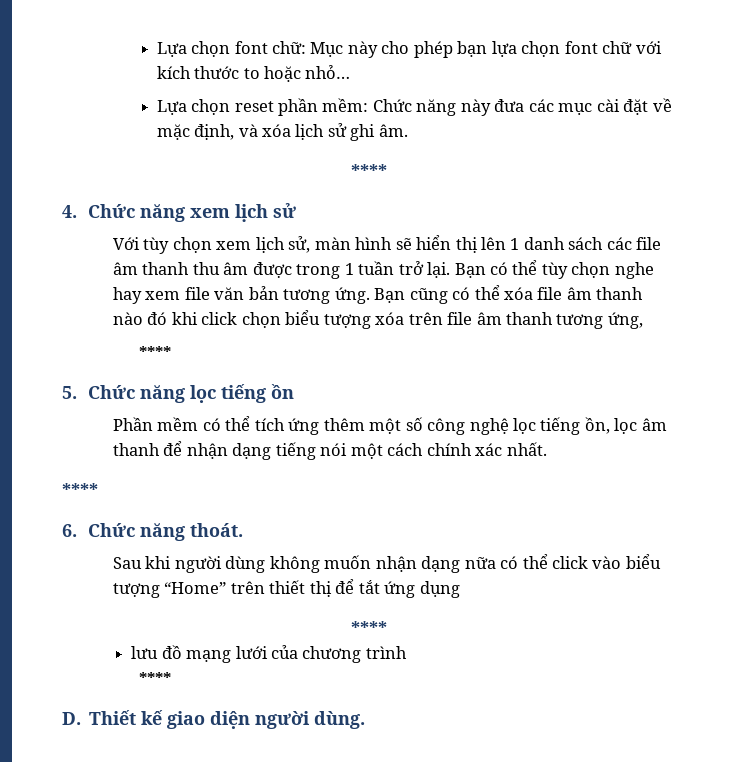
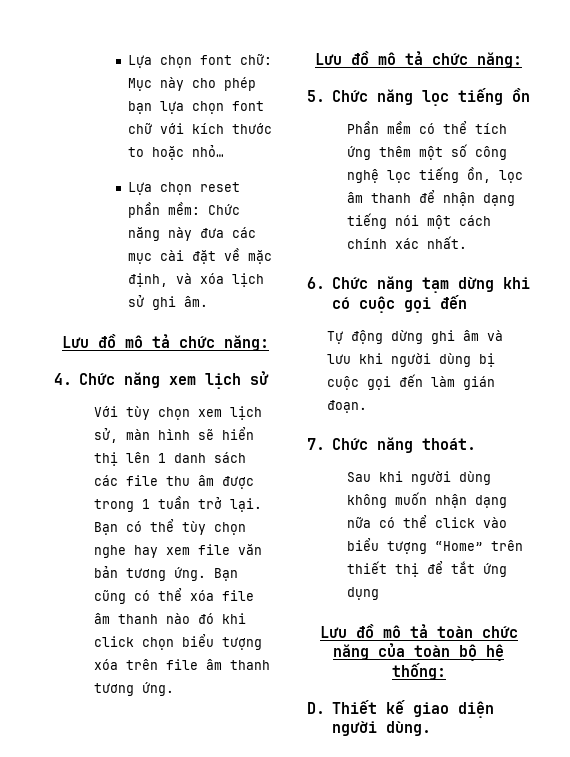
[351,164,387,178] **** -> [62,334,269,351] Lưu đồ mô tả chức năng:
[113,262,190,275] âm thanh -> (158, 480) none
[607,312,643,329] [138,346,171,358] ứng, // **** -> [141,682,174,696] [315,51,522,68] ứng. // Lưu đồ mô tả chức năng:
[62,483,98,497] [62,524,77,537] **** // 6. -> [307,276,530,293] [331,295,467,313] [326,330,503,344] [326,353,495,367] [326,374,495,390] [326,400,367,413] [307,438,325,450] 6. Chức năng tạm dừng khi có cuộc gọi đến // Tự động dừng ghi âm và lưu khi người dùng bị cuộc gọi đến làm gián đoạn. // 7.
[351,621,387,635] [131,645,407,663] [138,672,171,684] **** // lưu đồ mạng lưới của chương trình // **** -> [319,624,518,638] [333,643,504,661] [391,663,446,680] Lưu đồ mô tả toàn chức năng của toàn bộ hệ thống:

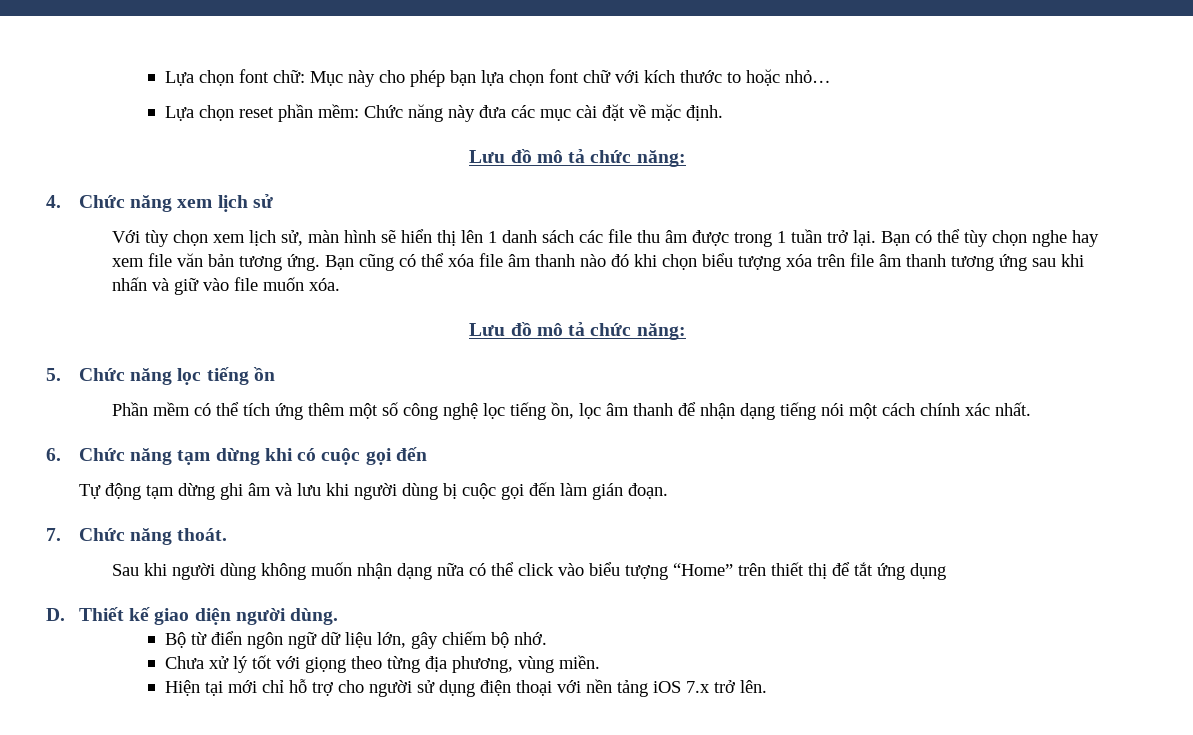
[128,273,265,287] [128,295,209,310] định, và xóa lịch sử ghi âm. -> [685,105,723,121] định.
[93,636,134,647] click -> (657, 260) none
[141,682,174,696] ứng. -> [998,254,1084,271] [111,277,340,295] ứng sau khi nhấn và giữ vào file muốn xóa.
(383, 337) none -> [145,485,174,499] tạm
[319,624,518,638] [333,643,504,661] [391,663,446,680] // Lưu đồ mô tả toàn chức năng của toàn bộ hệ thống: -> (946, 571) none
(431, 728) none -> [164,631,547,649] [164,655,600,673] [164,679,767,697] // Bộ từ điển ngôn ngữ dữ liệu lớn, gây chiếm bộ nhớ. // Chưa xử lý tốt với giọng theo từng địa phương, vùng miền. // Hiện tại mới chỉ hỗ trợ cho người sử dụng điện thoại với nền tảng iOS 7.x trở lên.

